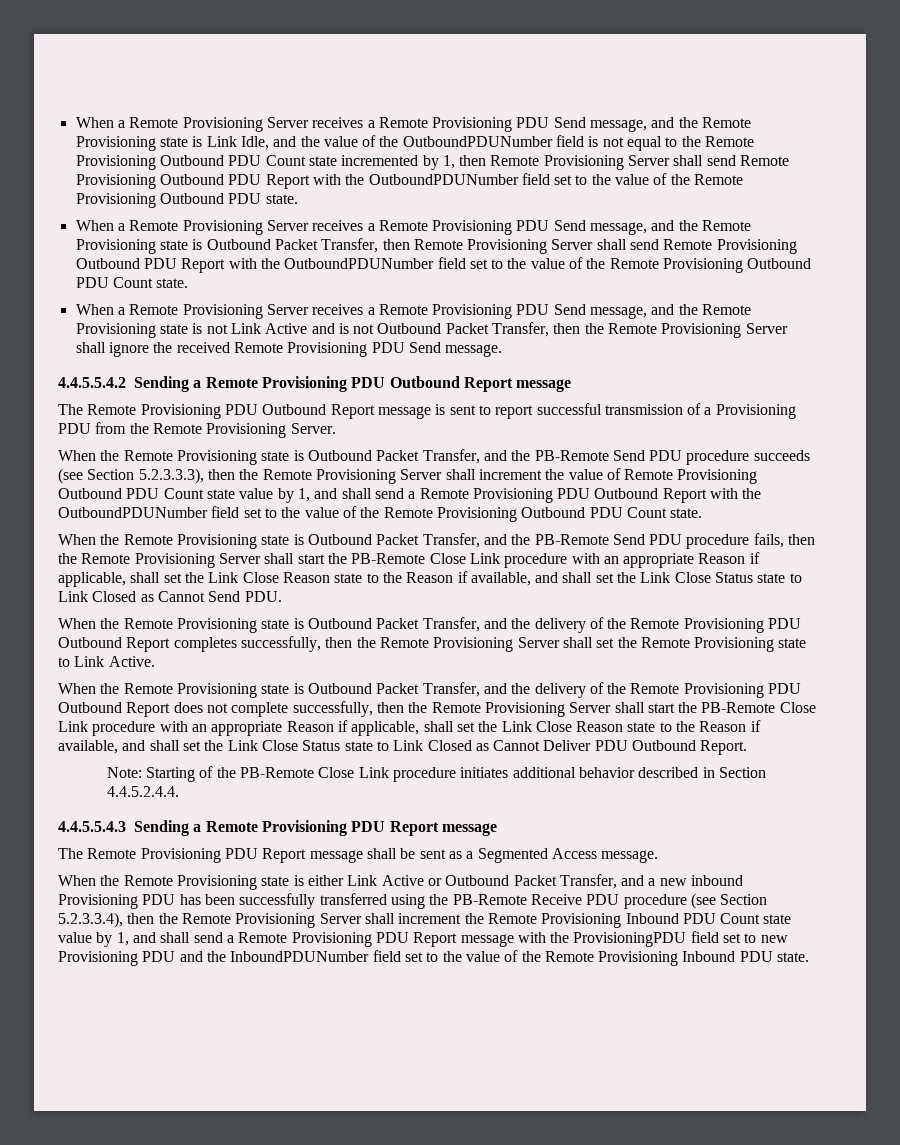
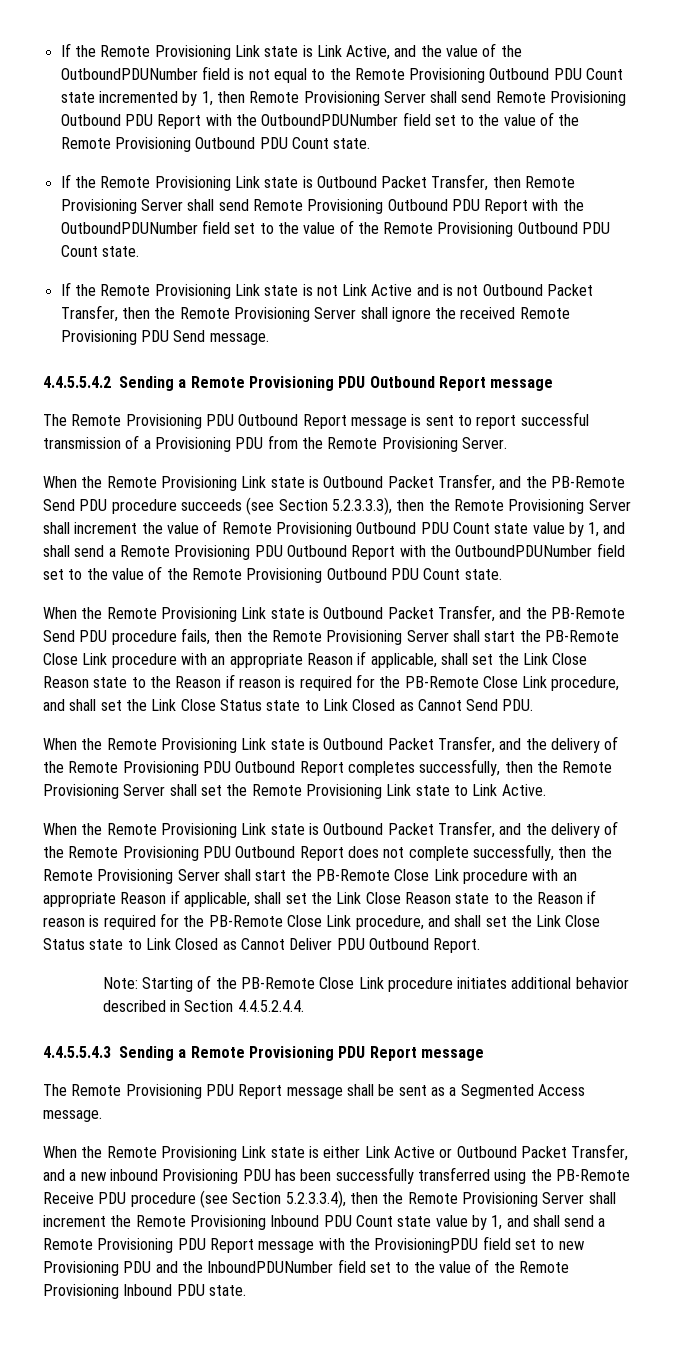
[75,117,752,132] [75,136,156,151] When a Remote Provisioning Server receives a Remote Provisioning PDU Send message, and the Remote Provisioning -> [60,43,260,60] If the Remote Provisioning Link
[240,136,269,150] Idle, -> [346,45,391,60] Active,
[265,194,298,204] [75,220,752,235] [75,239,156,254] state. // When a Remote Provisioning Server receives a Remote Provisioning PDU Send message, and the Remote Provisioning -> [291,137,371,149] [60,174,260,191] Count state. // If the Remote Provisioning Link
[75,304,752,319] [75,323,156,338] When a Remote Provisioning Server receives a Remote Provisioning PDU Send message, and the Remote Provisioning -> [60,282,260,299] If the Remote Provisioning Link
(257, 457) none -> [241,476,267,488] Link
(257, 541) none -> [241,607,267,619] Link
[470,572,531,586] available, -> [238,674,620,691] reason is required for the PB-Remote Close Link procedure,
(257, 625) none -> [241,738,267,750] Link
(775, 644) none -> [386,784,412,796] Link
(257, 690) none -> [241,823,267,835] Link
[58,740,118,754] available, -> [43,913,424,930] reason is required for the PB-Remote Close Link procedure,
(257, 882) none -> [241,1146,267,1158] Link

